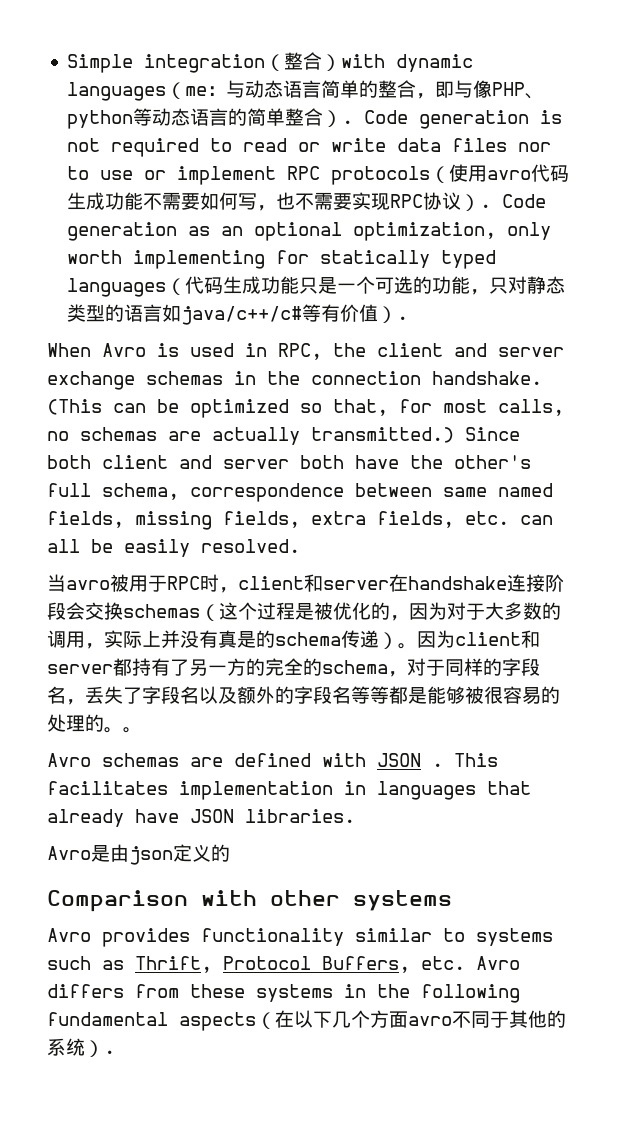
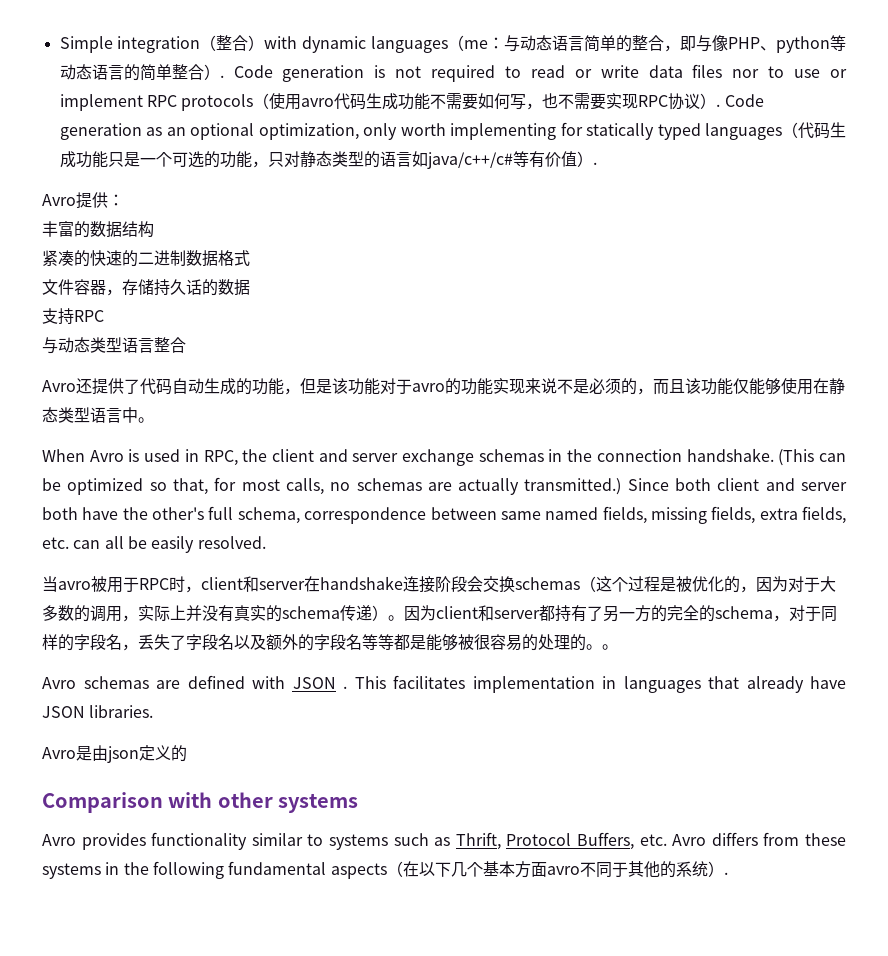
(409, 318) none -> [42,192,124,209] [42,221,154,238] [42,250,250,267] [42,279,250,296] [42,308,104,325] [42,337,186,354] [42,378,845,395] [42,407,154,423] // Avro提供： // 丰富的数据结构 // 紧凑的快速的二进制数据格式 // 文件容器，存储持久话的数据 // 支持RPC // 与动态类型语言整合 // Avro还提供了代码自动生成的功能，但是该功能对于avro的功能实现来说不是必须的，而且该功能仅能够使用在静态类型语言中。
[237,631,256,648] 是 -> [250,605,266,621] 实
(370, 1019) none -> [482,861,515,877] 基本

